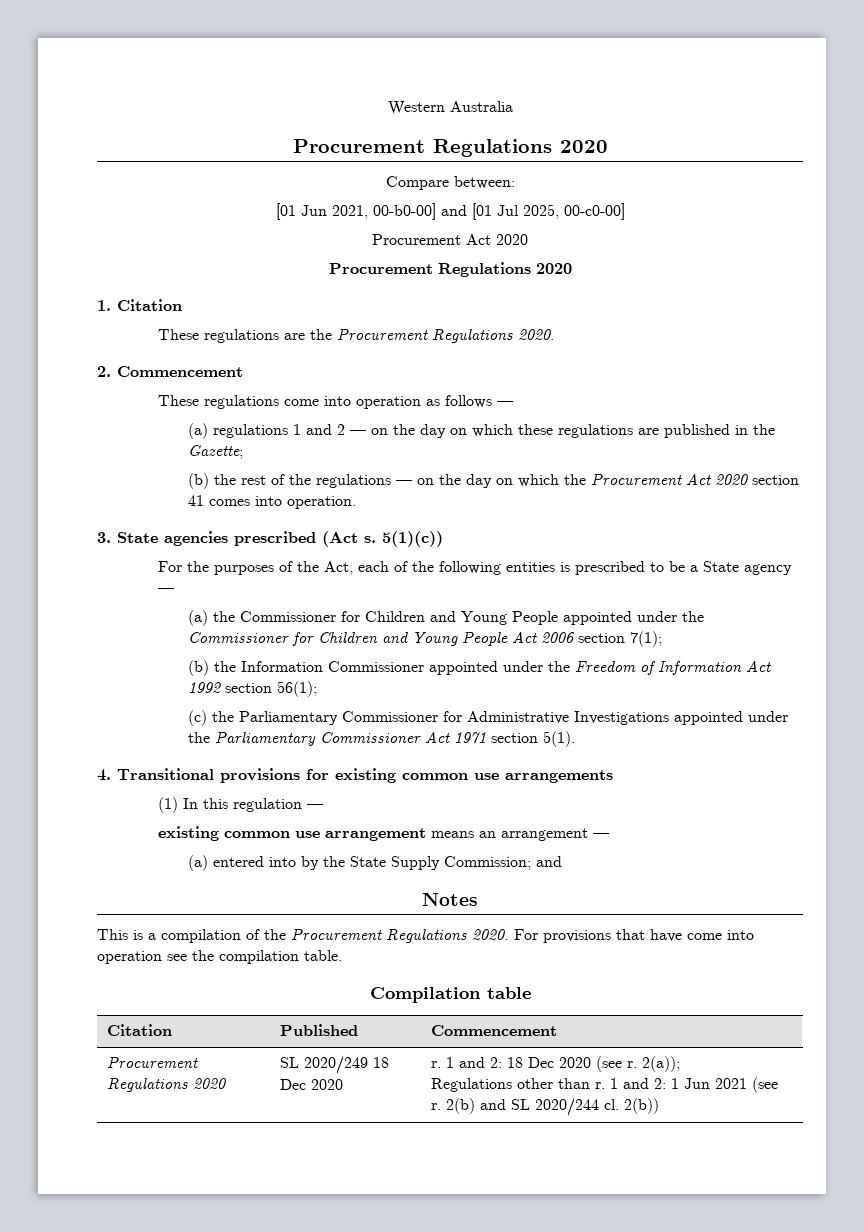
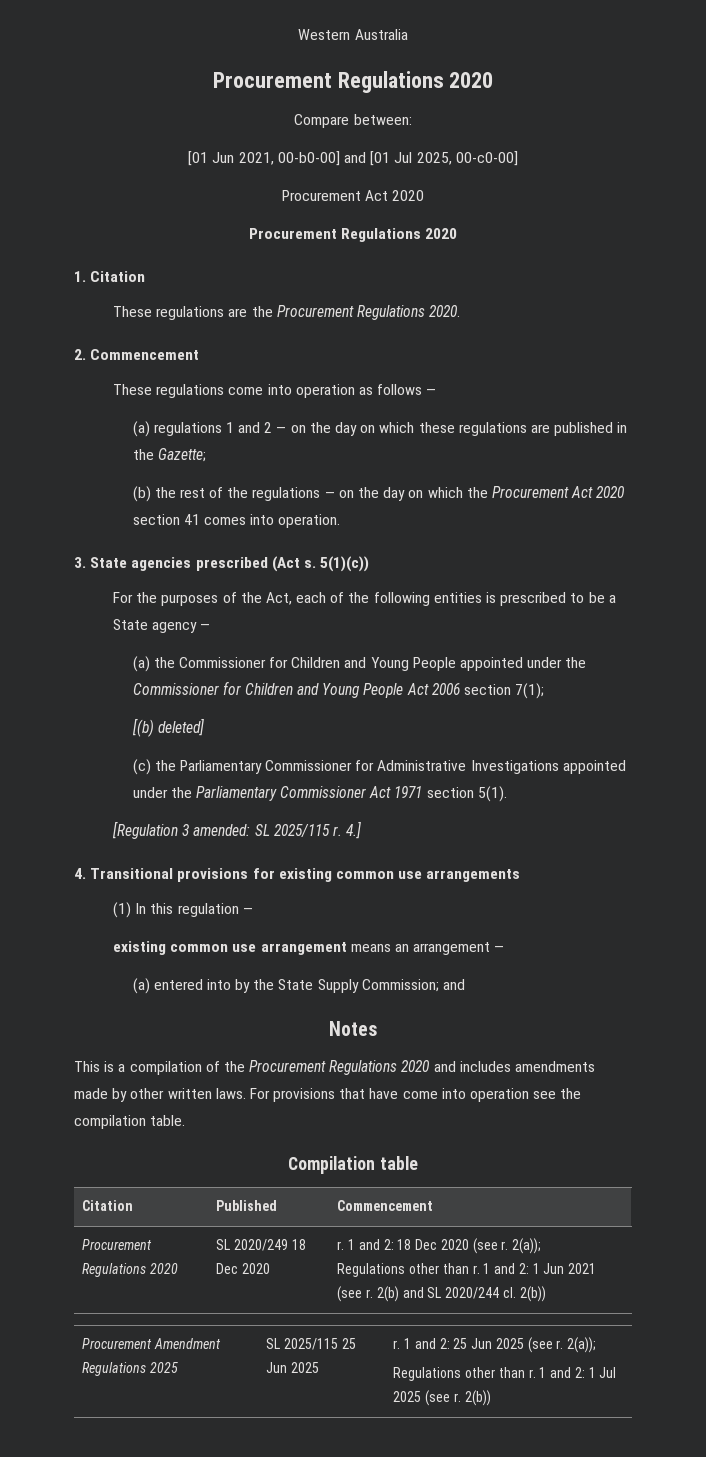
[188,660,772,676] [188,681,318,697] (b) the Information Commissioner appointed under the Freedom of Information Act 1992 section 56(1); -> [131,718,204,737] [(b) deleted]
(576, 739) none -> [112,821,362,839] // [Regulation 3 amended: SL 2025/115 r. 4.]
[472,929,509,940] 2020. -> [401,1060,596,1072] [74,1088,246,1102] 2020 and includes amendments made by other written laws.
(660, 1106) none -> [82,1338,221,1349] [82,1362,178,1376] [266,1338,356,1350] [266,1362,319,1373] [393,1337,597,1353] [393,1367,617,1381] [393,1390,491,1406] // Procurement Amendment Regulations 2025 | SL 2025/115 25 Jun 2025 | r. 1 and 2: 25 Jun 2025 (see r. 2(a)); // Regulations other than r. 1 and 2: 1 Jul 2025 (see r. 2(b))

